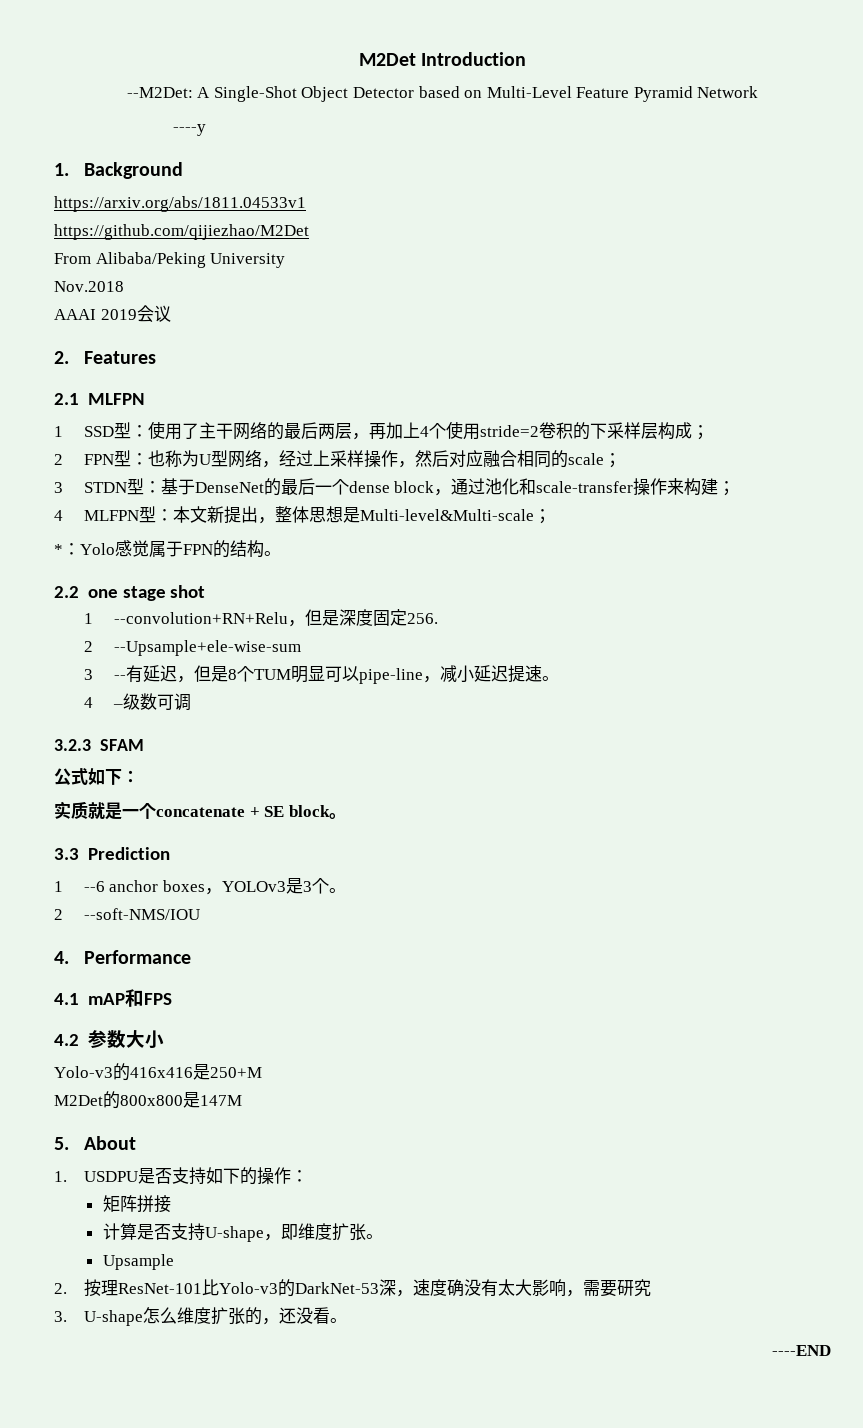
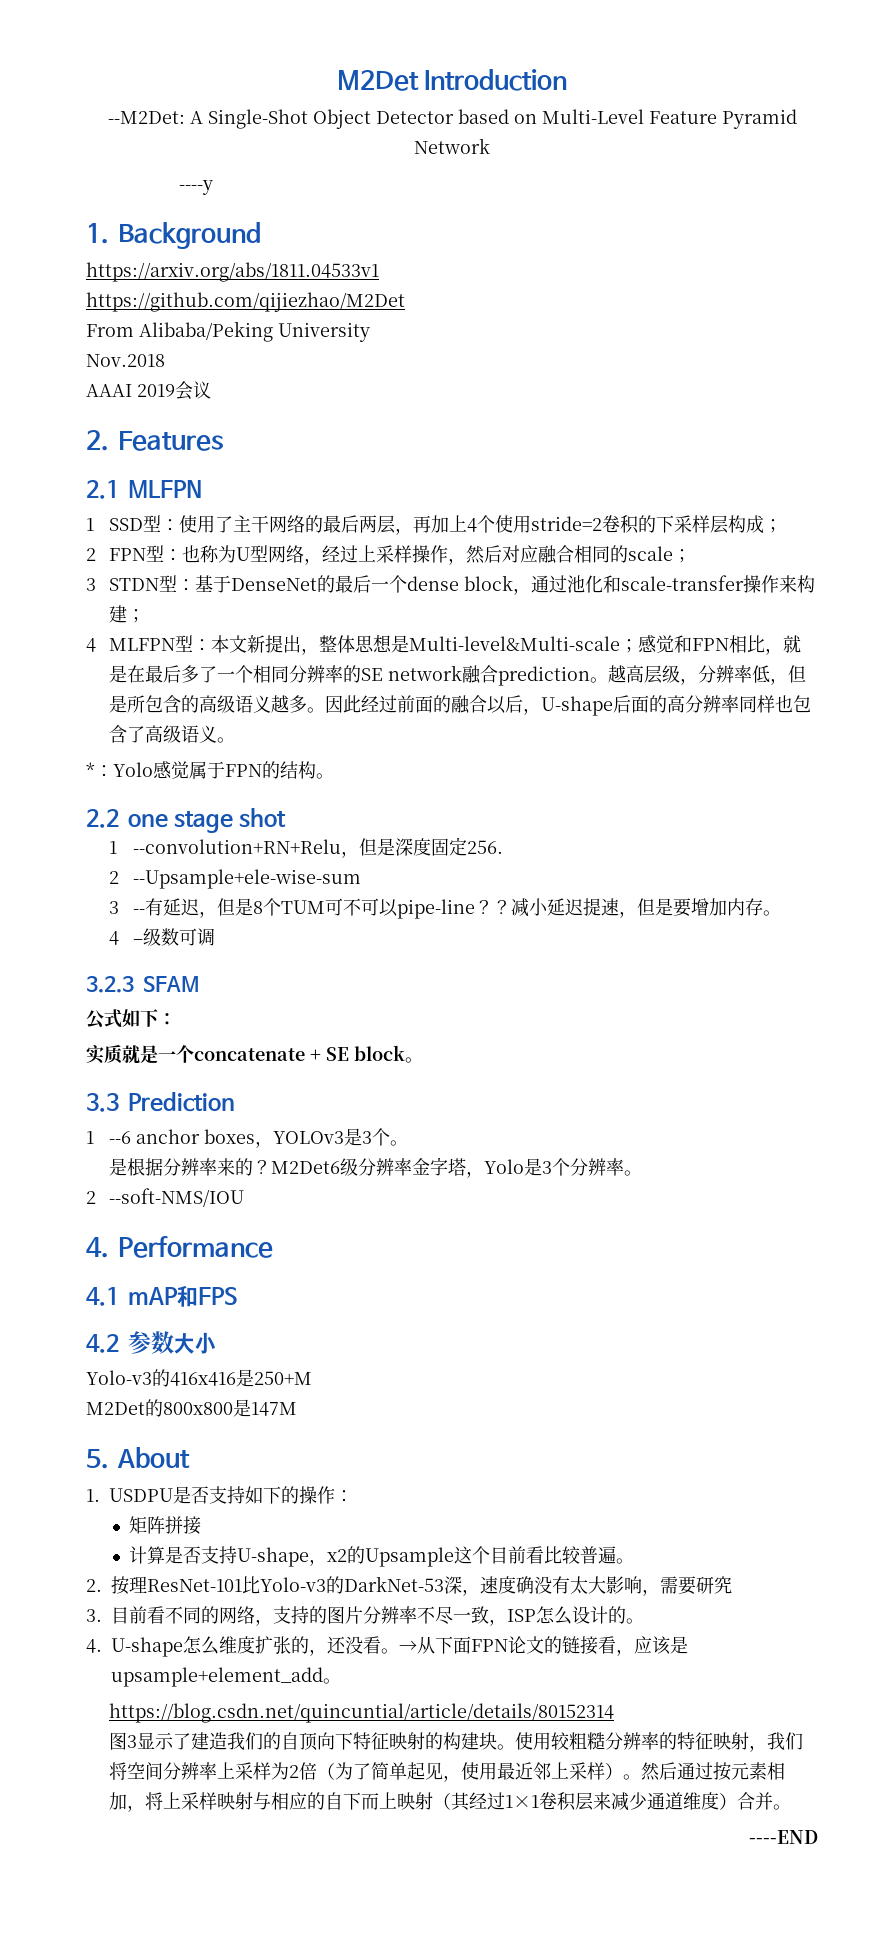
(551, 516) none -> [638,635,802,655] [109,665,807,686] [109,695,812,716] [109,725,236,743] 感觉和FPN相比，就是在最后多了一个相同分辨率的SE network融合prediction。越高层级，分辨率低，但是所包含的高级语义越多。因此经过前面的融合以后，U-shape后面的高分辨率同样也包含了高级语义。
[290,666,325,683] 明显 -> [324,898,361,916] 可不
[422,676,440,683] ， -> [474,900,511,914] ？？
(542, 673) none -> [618,898,763,918] ，但是要增加内存
(347, 890) none -> [109,1157,643,1178] // 是根据分辨率来的？M2Det6级分辨率金字塔，Yolo是3个分辨率。
[280,1223,383,1241] [102,1254,174,1270] 即维度扩张。 // Upsample -> [327,1546,635,1567] x2的Upsample这个目前看比较普遍。
(67, 1316) none -> [111,1606,644,1626] [86,1639,102,1653] 目前看不同的网络，支持的图片分辨率不尽一致，ISP怎么设计的。 // 4.
(347, 1320) none -> [399,1636,688,1656] [111,1667,341,1687] [109,1703,615,1723] [109,1732,804,1752] [109,1762,786,1782] [109,1792,792,1812] →从下面FPN论文的链接看，应该是upsample+element_add。 // https://blog.csdn.net/quincuntial/article/details/80152314 // 图3显示了建造我们的自顶向下特征映射的构建块。使用较粗糙分辨率的特征映射，我们将空间分辨率上采样为2倍（为了简单起见，使用最近邻上采样）。然后通过按元素相加，将上采样映射与相应的自下而上映射（其经过1×1卷积层来减少通道维度）合并。

